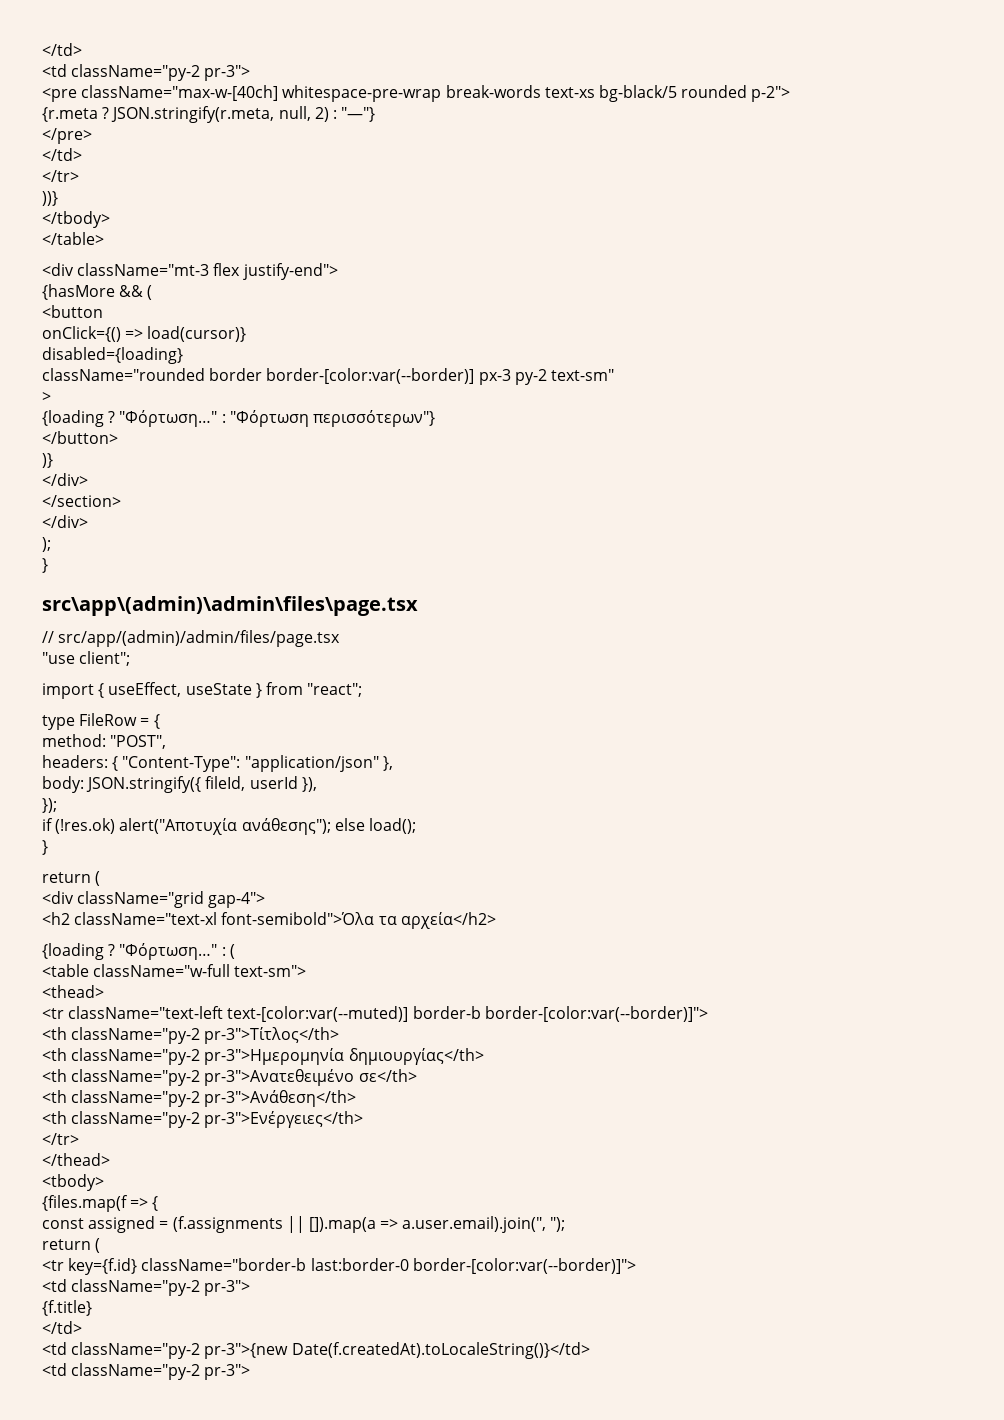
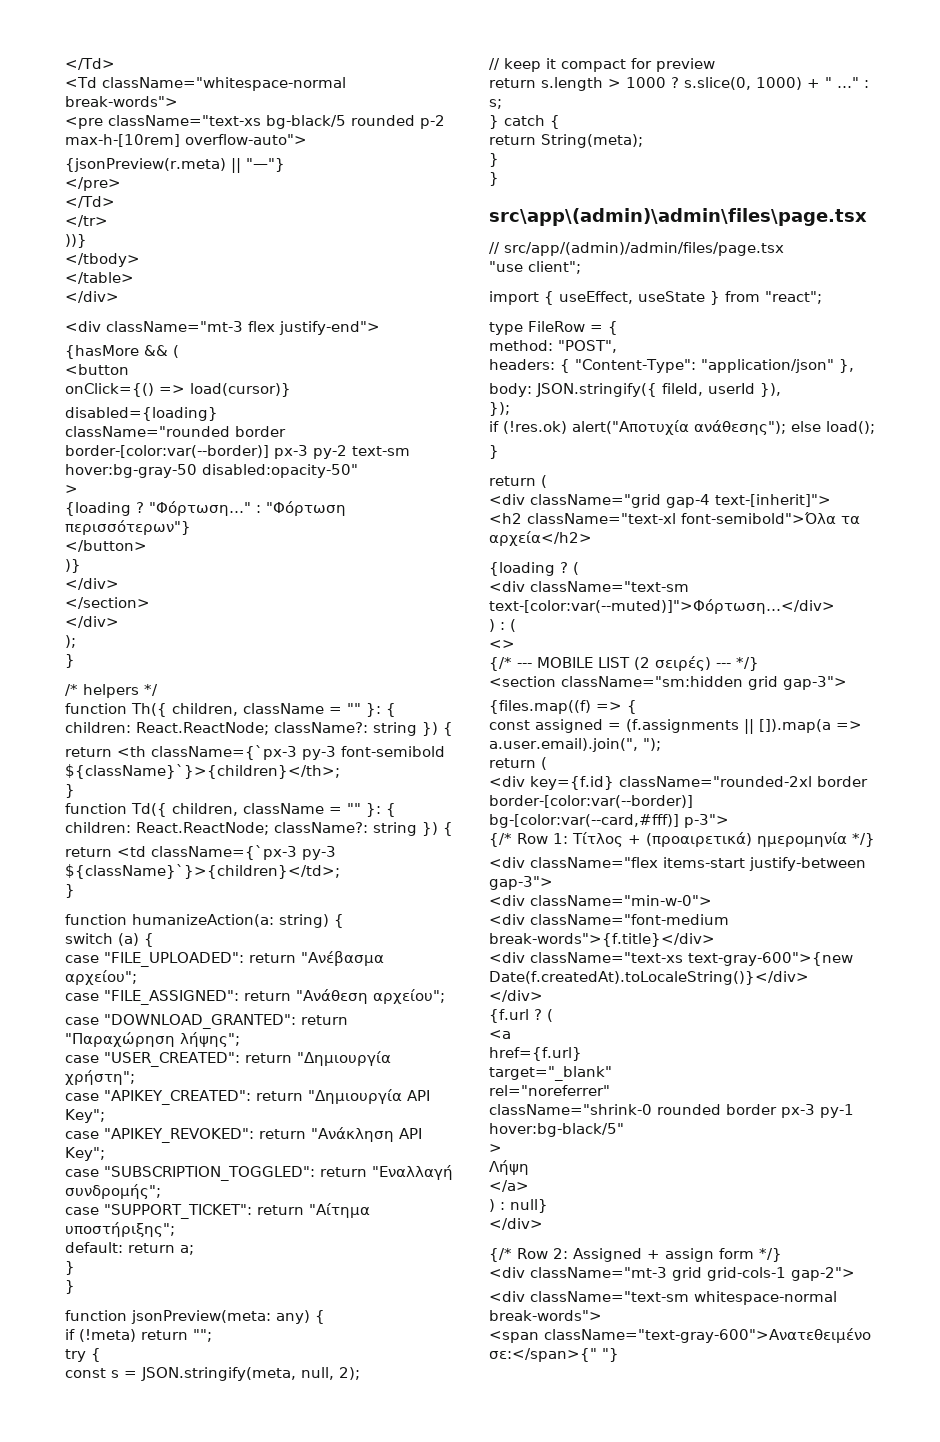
[42,43,82,56] [42,64,251,81] [42,85,791,102] [42,106,337,123] </td> // <td className="py-2 pr-3"> // <pre className="max-w-[40ch] whitespace-pre-wrap break-words text-xs bg-black/5 rounded p-2"> // {r.meta ? JSON.stringify(r.meta, null, 2) : -> [65,58,115,70] [65,77,346,91] [65,96,178,107] [65,115,445,129] [65,134,307,147] [65,158,241,173] </Td> // <Td className="whitespace-normal break-words"> // <pre className="text-xs bg-black/5 rounded p-2 max-h-[10rem] overflow-auto"> // {jsonPreview(r.meta) ||
[42,148,82,161] </td> -> [65,196,115,208] </Td>
(104, 238) none -> [65,291,119,303] // </div>
[550,369,614,381] text-sm" -> [351,446,410,456] [65,464,358,478] text-sm hover:bg-gray-50 disabled:opacity-50"
(48, 565) none -> [65,684,158,698] [65,703,396,717] [65,722,453,736] [65,745,445,760] [65,764,340,779] [65,784,75,798] [65,803,396,817] [65,822,453,836] [65,845,336,860] [65,864,340,879] [65,884,75,898] [65,914,344,928] [65,933,154,947] [65,951,384,967] [65,970,137,985] [65,989,445,1005] [65,1014,348,1029] [65,1032,240,1047] [65,1051,391,1067] [65,1070,135,1085] [65,1089,430,1105] [65,1109,105,1123] [65,1127,422,1143] [65,1147,105,1161] [65,1165,453,1181] [65,1184,161,1199] [65,1203,370,1219] [65,1222,175,1237] [65,1242,194,1255] [65,1261,75,1275] [65,1280,75,1294] [65,1310,325,1324] [65,1329,212,1342] [65,1348,101,1362] [65,1367,360,1381] [489,58,715,72] [489,77,869,91] [489,99,502,109] [489,115,560,129] [489,134,643,148] [489,153,499,167] [489,172,499,186] // /* helpers */ // function Th({ children, className = "" }: { children: React.ReactNode; className?: string }) { // return <th className={`px-3 py-3 font-semibold ${className}`}>{children}</th>; // } // function Td({ children, className = "" }: { children: React.ReactNode; className?: string }) { // return <td className={`px-3 py-3 ${className}`}>{children}</td>; // } // function humanizeAction(a: string) { // switch (a) { // case "FILE_UPLOADED": return "Ανέβασμα αρχείου"; // case "FILE_ASSIGNED": return "Ανάθεση αρχείου"; // case "DOWNLOAD_GRANTED": return "Παραχώρηση λήψης"; // case "USER_CREATED": return "Δημιουργία χρήστη"; // case "APIKEY_CREATED": return "Δημιουργία API Key"; // case "APIKEY_REVOKED": return "Ανάκληση API Key"; // case "SUBSCRIPTION_TOGGLED": return "Εναλλαγή συνδρομής"; // case "SUPPORT_TICKET": return "Αίτημα υποστήριξης"; // default: return a; // } // } // function jsonPreview(meta: any) { // if (!meta) return ""; // try { // const s = JSON.stringify(meta, null, 2); // // keep it compact for preview // return s.length > 1000 ? s.slice(0, 1000) + " …" : s; // } catch { // return String(meta); // } // }
[208,892,266,908] gap-4"> -> [666,494,831,508] gap-4 text-[inherit]">
[119,943,235,960] [42,964,307,977] [42,985,104,998] [42,1006,708,1022] [42,1027,340,1044] [42,1048,484,1065] [42,1069,417,1086] [42,1090,357,1107] [42,1111,364,1128] [42,1133,79,1145] [42,1153,110,1166] [42,1174,104,1191] [42,1195,128,1212] "Φόρτωση…" : ( // <table className="w-full text-sm"> // <thead> // <tr className="text-left text-[color:var(--muted)] border-b border-[color:var(--border)]"> // <th className="py-2 pr-3">Τίτλος</th> // <th className="py-2 pr-3">Ημερομηνία δημιουργίας</th> // <th className="py-2 pr-3">Ανατεθειμένο σε</th> // <th className="py-2 pr-3">Ανάθεση</th> // <th className="py-2 pr-3">Ενέργειες</th> // </tr> // </thead> // <tbody> // {files.map(f -> [573,562,579,575] [489,581,689,592] [489,599,835,614] [489,619,516,632] [489,640,515,649] [489,656,759,671] [489,676,847,690] [489,700,591,714] ( // <div className="text-sm text-[color:var(--muted)]">Φόρτωση…</div> // ) : ( // <> // {/* --- MOBILE LIST (2 σειρές) --- */} // <section className="sm:hidden grid gap-3"> // {files.map((f)
[42,1258,636,1275] [42,1279,251,1296] [42,1300,92,1316] [42,1321,82,1334] [42,1342,590,1359] [42,1363,251,1380] <tr key={f.id} className="border-b last:border-0 border-[color:var(--border)]"> // <td className="py-2 pr-3"> // {f.title} // </td> // <td className="py-2 pr-3">{new Date(f.createdAt).toLocaleString()}</td> // <td className="py-2 pr-3"> -> [489,776,868,790] [489,795,693,808] [489,814,729,828] [489,832,875,847] [489,857,866,871] [489,876,553,890] [489,895,712,906] [489,914,729,925] [489,933,715,947] [489,952,853,966] [489,971,809,985] [489,990,543,1002] [489,1009,553,1023] [489,1030,511,1039] [489,1047,582,1061] [489,1066,612,1081] [489,1085,610,1096] [489,1104,854,1118] [489,1123,624,1137] [489,1144,502,1153] [489,1160,529,1175] [489,1180,529,1192] [489,1199,548,1213] [489,1218,543,1230] [489,1248,782,1262] [489,1267,855,1281] [489,1291,837,1305] [489,1310,602,1321] [489,1328,871,1343] [489,1348,619,1362] <div key={f.id} className="rounded-2xl border border-[color:var(--border)] bg-[color:var(--card,#fff)] p-3"> // {/* Row 1: Τίτλος + (προαιρετικά) ημερομηνία */} // <div className="flex items-start justify-between gap-3"> // <div className="min-w-0"> // <div className="font-medium break-words">{f.title}</div> // <div className="text-xs text-gray-600">{new Date(f.createdAt).toLocaleString()}</div> // </div> // {f.url ? ( // <a // href={f.url} // target="_blank" // rel="noreferrer" // className="shrink-0 rounded border px-3 py-1 hover:bg-black/5" // > // Λήψη // </a> // ) : null} // </div> // {/* Row 2: Assigned + assign form */} // <div className="mt-3 grid grid-cols-1 gap-2"> // <div className="text-sm whitespace-normal break-words"> // <span className="text-gray-600">Ανατεθειμένο σε:</span>{" "}

